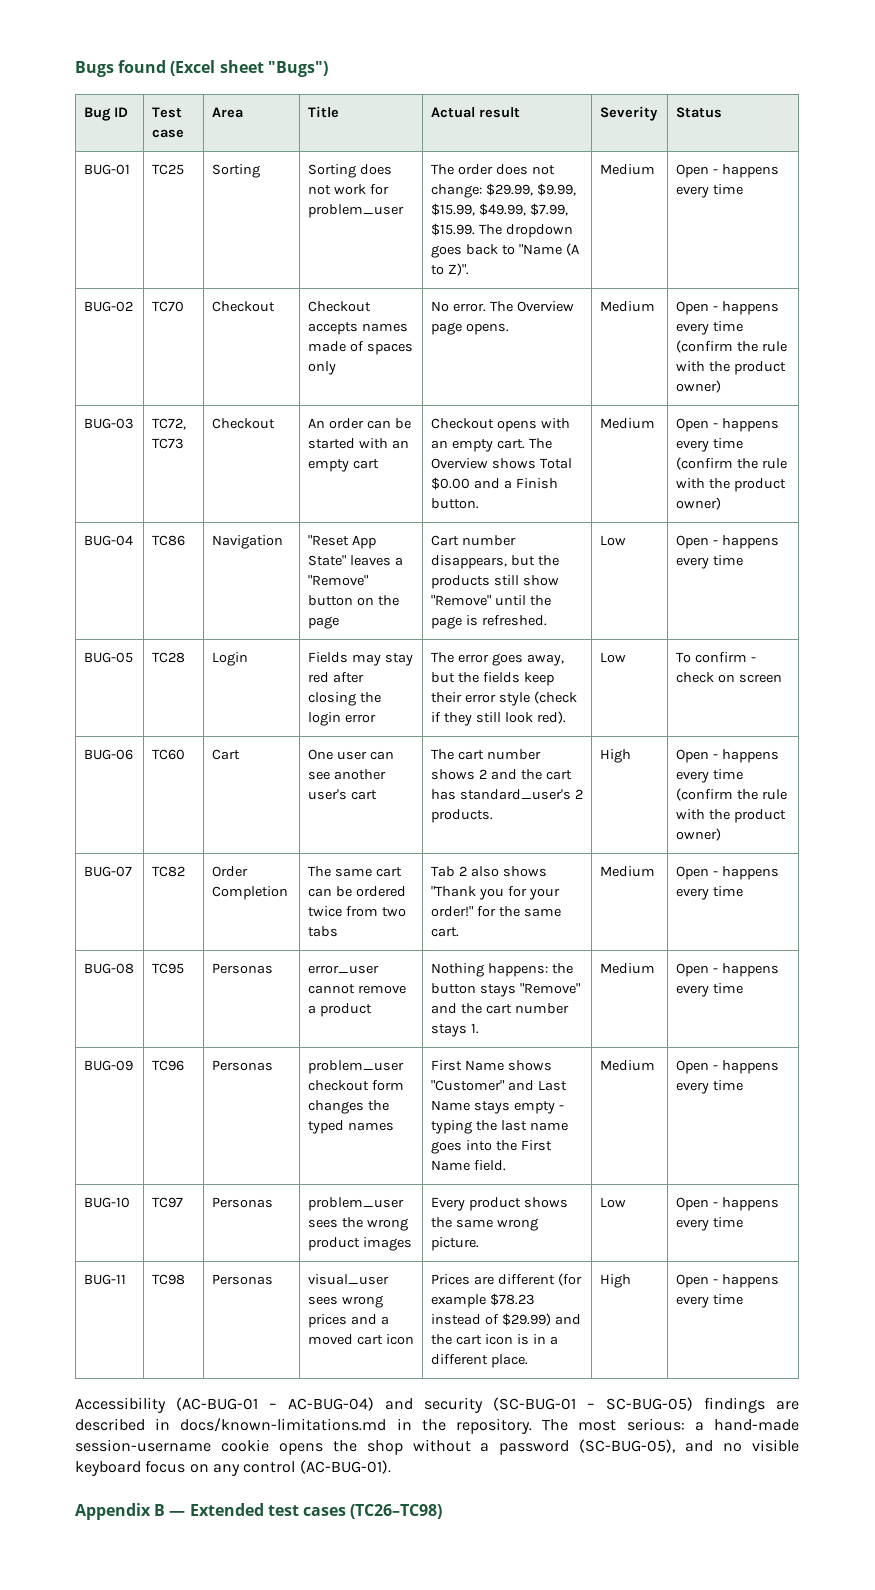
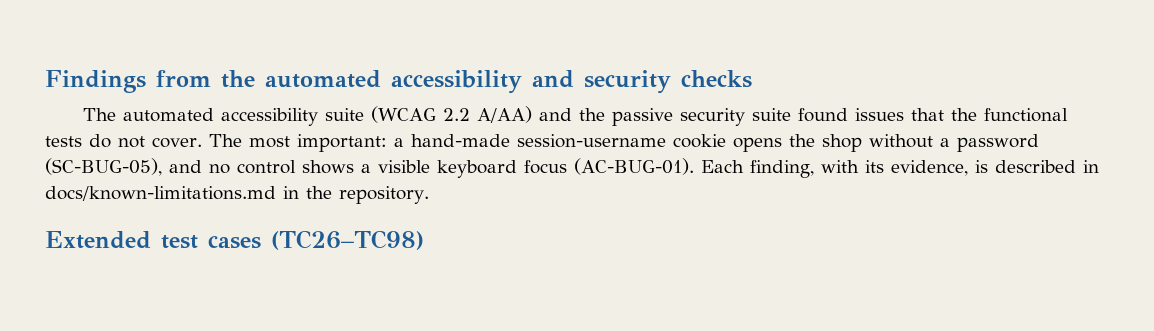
[75,60,328,77] [83,107,128,121] [151,107,182,118] [151,129,184,138] [211,107,243,118] [307,106,339,118] [430,107,520,118] [599,106,658,121] [675,107,722,118] [83,164,130,175] [151,164,184,175] [211,164,260,178] [307,164,392,178] [307,184,389,195] [307,204,404,218] [430,164,555,175] [430,183,576,198] [430,203,568,216] [430,223,573,238] [430,243,579,258] [430,263,469,276] [599,164,655,175] [675,164,779,178] [675,184,743,198] [83,301,133,312] [151,301,184,312] [211,301,275,312] [307,301,371,312] [307,322,408,335] [307,341,413,355] [307,361,336,375] [430,301,574,312] [430,322,509,335] [599,301,655,312] [675,301,779,315] [675,321,743,335] [675,340,787,353] [675,361,786,375] [675,380,721,393] [83,418,134,429] [151,418,186,430] [151,438,184,449] [211,418,275,429] [307,418,411,429] [307,438,409,449] [307,459,379,472] [430,418,570,432] [430,438,552,452] [430,458,572,469] [430,477,558,490] [430,498,479,509] [599,418,655,429] [675,418,779,432] [675,438,743,452] [675,457,787,470] [675,478,786,492] [675,497,721,510] [83,535,133,546] [151,535,185,546] [211,535,283,549] [307,535,376,549] [307,555,403,566] [307,575,368,586] [307,595,399,606] [307,616,339,629] [430,535,516,546] [430,555,559,569] [430,575,559,589] [430,595,551,606] [430,615,547,629] [599,535,626,546] [675,535,779,549] [675,555,743,569] [83,652,133,663] [151,652,185,663] [211,652,248,666] [307,652,413,666] [307,672,364,683] [307,692,381,706] [307,712,376,726] [430,652,564,666] [430,672,554,686] [430,691,577,706] [430,711,566,726] [599,652,626,663] [675,652,756,663] [675,672,782,683] [83,749,133,760] [151,749,185,760] [211,749,240,760] [307,749,394,760] [307,769,386,780] [307,789,377,800] [430,749,541,760] [430,769,572,780] [430,789,583,800] [430,809,493,823] [599,749,631,763] [675,749,779,763] [675,769,743,783] [675,788,787,801] [675,809,786,823] [675,828,721,841] [83,866,132,877] [151,866,185,877] [211,866,248,877] [211,886,288,900] [307,866,402,877] [307,886,406,897] [307,906,406,917] [307,926,338,937] [430,866,547,877] [430,886,560,900] [430,906,561,917] [430,927,459,937] [599,866,655,877] [675,866,779,880] [675,886,743,900] [83,963,134,974] [151,963,184,974] [211,963,273,974] [307,965,379,974] [307,984,406,994] [307,1003,372,1017] [430,963,573,977] [430,983,580,997] [430,1003,569,1014] [430,1023,479,1037] [599,963,655,974] [675,963,779,977] [675,983,743,997] [83,1060,133,1071] [151,1060,184,1071] [211,1060,273,1071] [307,1060,404,1074] [307,1080,404,1091] [307,1100,389,1114] [307,1120,394,1134] [430,1060,552,1071] [430,1080,567,1091] [430,1100,564,1114] [430,1120,568,1134] [430,1140,552,1154] [430,1160,506,1171] [599,1060,655,1071] [675,1060,779,1074] [675,1080,743,1094] [83,1197,130,1208] [151,1197,183,1208] [211,1197,273,1208] [307,1197,404,1211] [307,1217,408,1231] [307,1237,412,1251] [430,1197,568,1211] [430,1217,538,1231] [430,1237,479,1251] [599,1197,626,1208] [675,1197,779,1211] [675,1217,743,1231] [83,1274,126,1285] [151,1274,185,1285] [211,1274,273,1285] [307,1274,389,1285] [307,1295,383,1308] [307,1314,389,1328] [307,1334,414,1345] [430,1273,582,1286] [430,1293,535,1308] [430,1313,581,1326] [430,1334,558,1345] [430,1354,528,1368] [599,1274,631,1288] [675,1274,779,1288] [675,1294,743,1308] [75,1397,799,1413] [75,1418,532,1434] Bugs found (Excel sheet "Bugs") // Bug ID | Test case | Area | Title | Actual result | Severity | Status // BUG-01 | TC25 | Sorting | Sorting does not work for problem_user | The order does not change: $29.99, $9.99, $15.99, $49.99, $7.99, $15.99. The dropdown goes back to "Name (A to Z)". | Medium | Open - happens every time // BUG-02 | TC70 | Checkout | Checkout accepts names made of spaces only | No error. The Overview page opens. | Medium | Open - happens every time (confirm the rule with the product owner) // BUG-03 | TC72, TC73 | Checkout | An order can be started with an empty cart | Checkout opens with an empty cart. The Overview shows Total $0.00 and a Finish button. | Medium | Open - happens every time (confirm the rule with the product owner) // BUG-04 | TC86 | Navigation | "Reset App State" leaves a "Remove" button on the page | Cart number disappears, but the products still show "Remove" until the page is refreshed. | Low | Open - happens every time // BUG-05 | TC28 | Login | Fields may stay red after closing the login error | The error goes away, but the fields keep their error style (check if they still look red). | Low | To confirm - check on screen // BUG-06 | TC60 | Cart | One user can see another user's cart | The cart number shows 2 and the cart has standard_user's 2 products. | High | Open - happens every time (confirm the rule with the product owner) // BUG-07 | TC82 | Order Completion | The same cart can be ordered twice from two tabs | Tab 2 also shows "Thank you for your order!" for the same cart. | Medium | Open - happens every time // BUG-08 | TC95 | Personas | error_user cannot remove a product | Nothing happens: the button stays "Remove" and the cart number stays 1. | Medium | Open - happens every time // BUG-09 | TC96 | Personas | problem_user checkout form changes the typed names | First Name shows "Customer" and Last Name stays empty - typing the last name goes into the First Name field. | Medium | Open - happens every time // BUG-10 | TC97 | Personas | problem_user sees the wrong product images | Every product shows the same wrong picture. | Low | Open - happens every time // BUG-11 | TC98 | Personas | visual_user sees wrong prices and a moved cart icon | Prices are different (for example $78.23 instead of $29.99) and the cart icon is in a different place. | High | Open - happens every time // Accessibility (AC-BUG-01 – AC-BUG-04) and security (SC-BUG-01 – SC-BUG-05) findings are described in docs/known-limitations.md in the repository. -> [45,70,752,94] [82,106,1068,126] [45,134,202,148] Findings from the automated accessibility and security checks // The automated accessibility suite (WCAG 2.2 A/AA) and the passive security suite found issues that the functional tests do not cover.
[626,1418,685,1431] serious: -> [296,134,387,152] important:
[752,1439,800,1452] [75,1460,391,1476] [75,1503,186,1520] visible keyboard focus on any control (AC-BUG-01). // Appendix B — -> [237,158,1099,178] [45,186,429,204] control shows a visible keyboard focus (AC-BUG-01). Each finding, with its evidence, is described in docs/known-limitations.md in the repository. //

